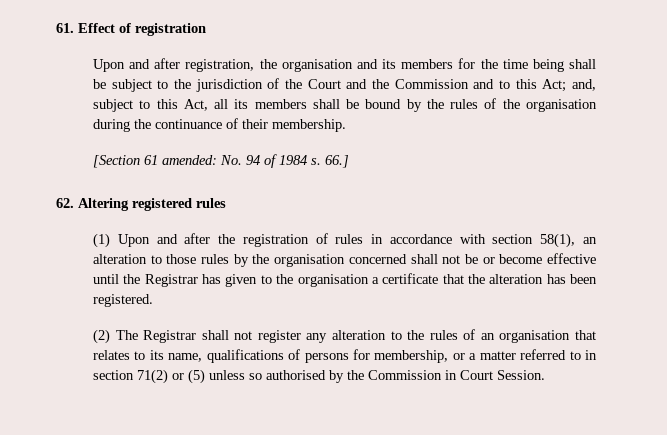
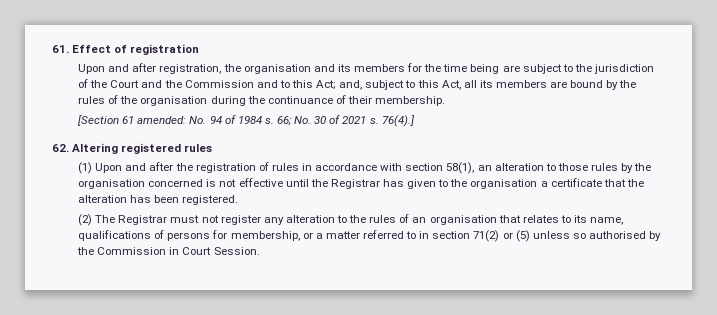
[568,59,596,69] [93,79,107,89] shall be -> [502,65,520,72] are
[312,99,360,109] shall be -> [550,81,568,88] are
[325,155,350,168] 66.] -> [276,115,415,127] 66; No. 30 of 2021 s. 76(4).]
[410,254,543,264] shall not be or become -> [206,179,237,187] is not
[201,330,229,340] shall -> [170,215,200,223] must

